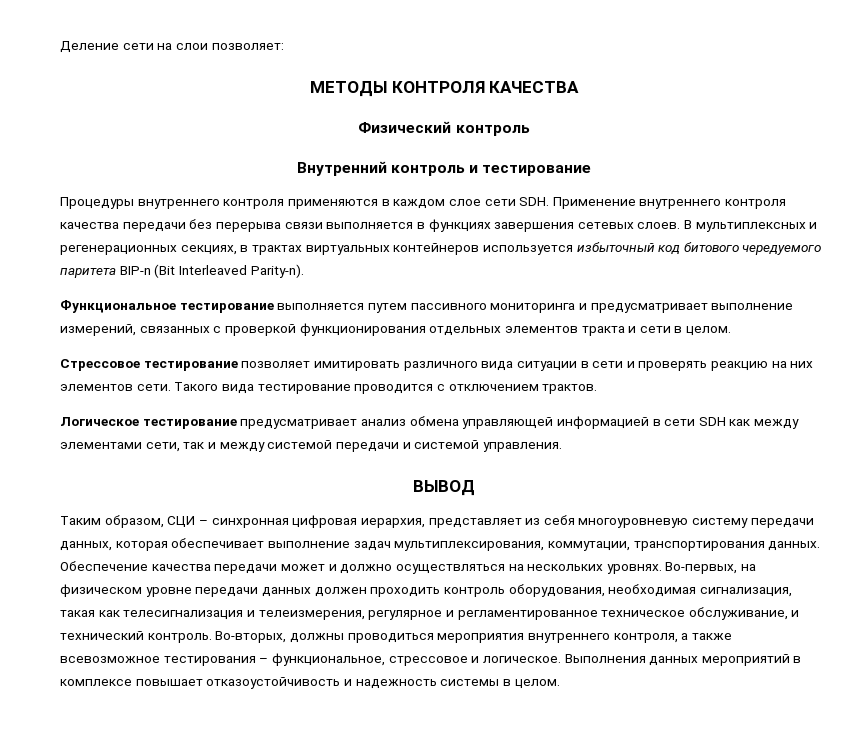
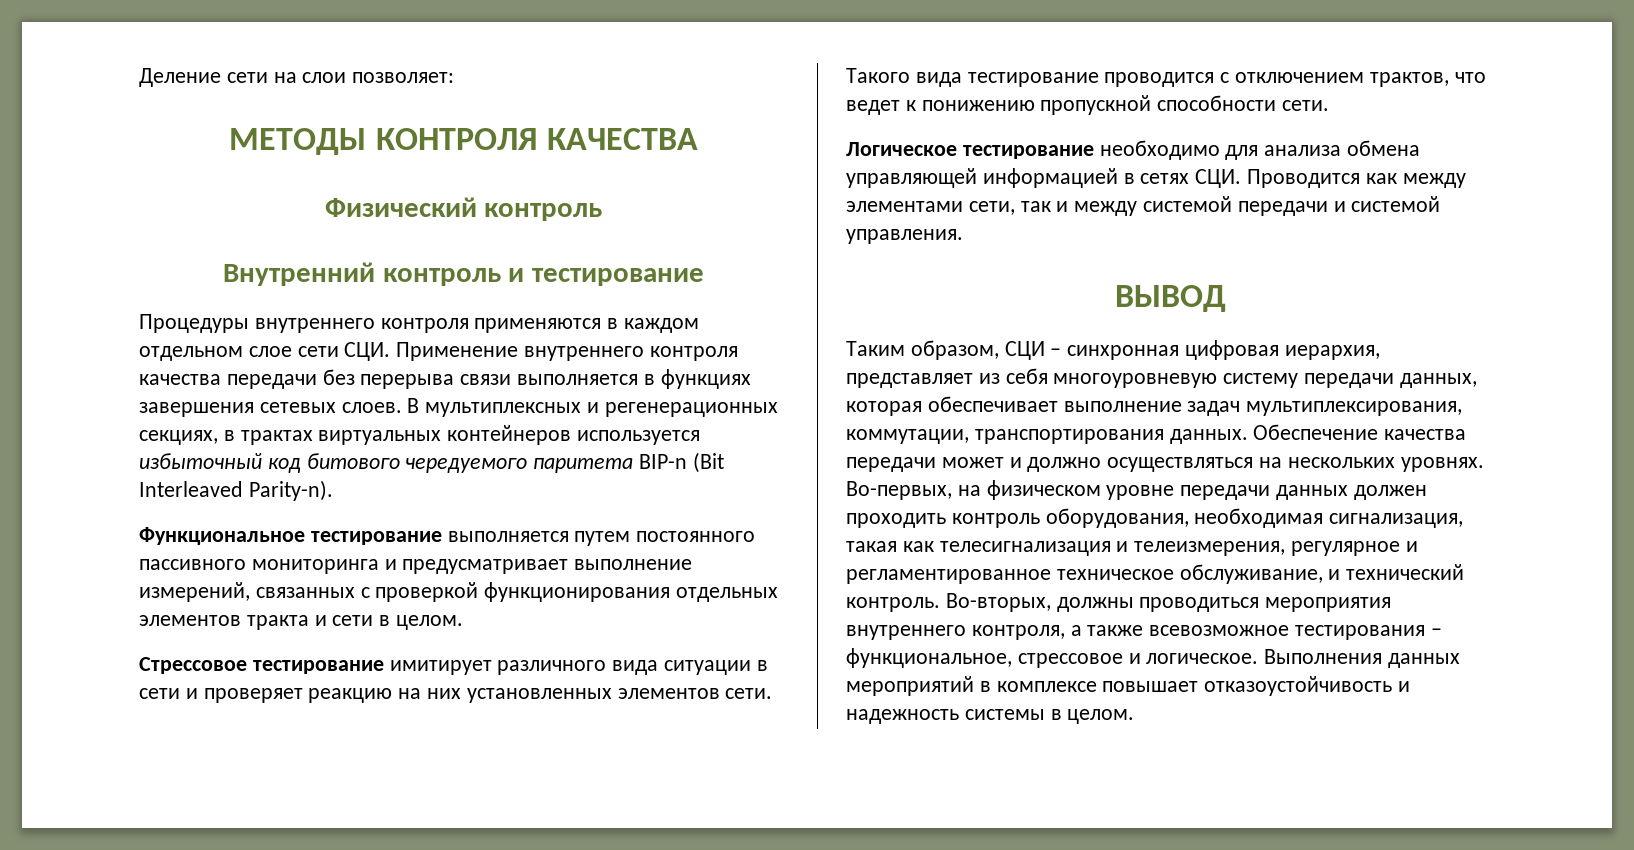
(446, 204) none -> [139,346,243,361] отдельном
[519,197,550,206] SDH. -> [344,342,391,361] СЦИ.
(407, 308) none -> [636,531,756,542] постоянного
[241,361,400,371] позволяет имитировать -> [389,660,492,675] имитирует
[638,361,708,371] проверять -> [203,688,303,703] проверяет
(814, 364) none -> [466,688,612,703] установленных
[542,384,598,394] трактов. -> [1369,72,1486,87] [846,95,1330,115] трактов, что ведет к понижению пропускной способности сети.
[240,419,406,429] предусматривает анализ -> [1099,140,1342,160] необходимо для анализа
[664,417,726,426] сети SDH -> [1140,169,1361,188] сетях СЦИ. Проводится

